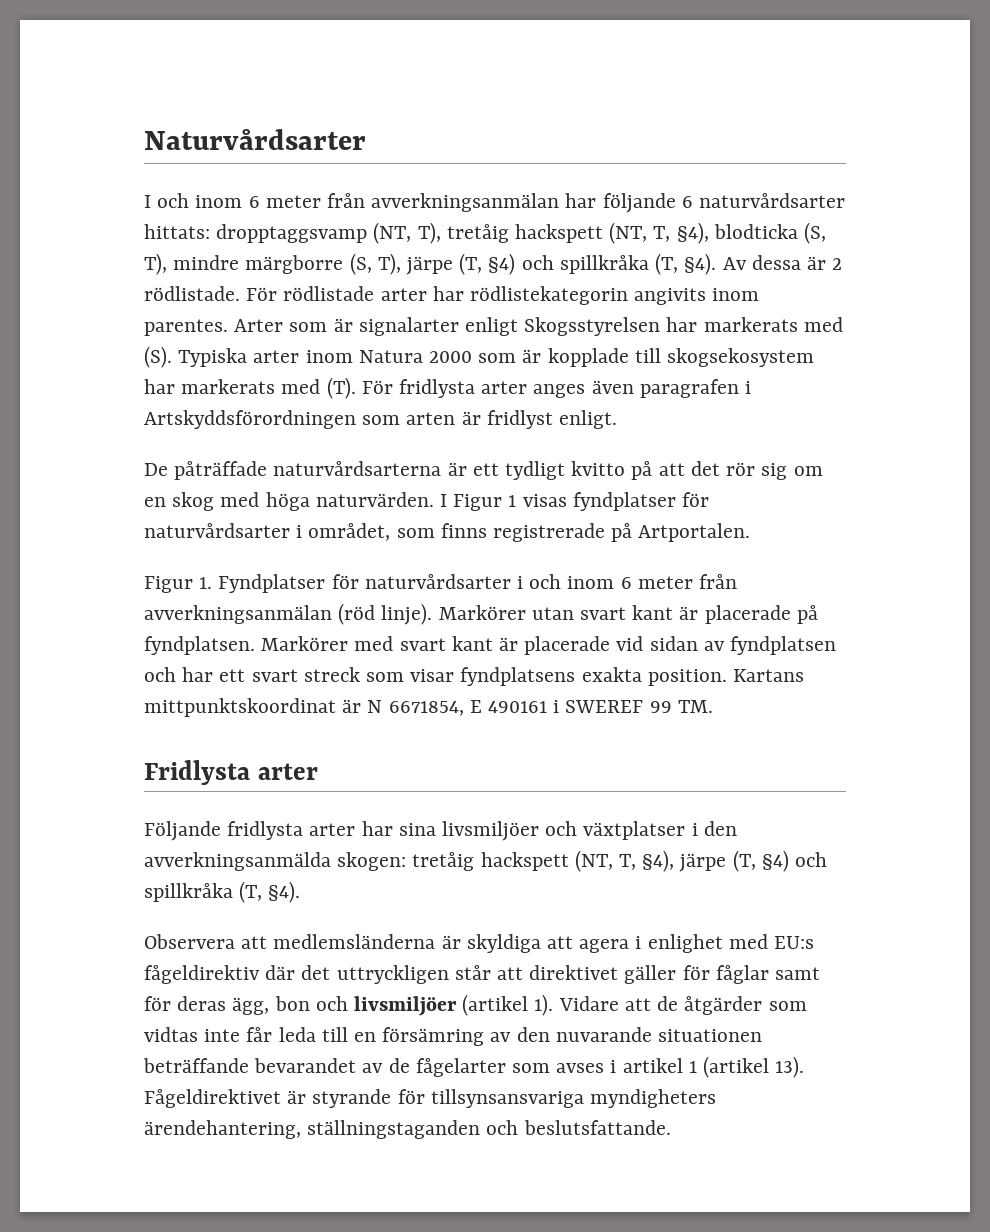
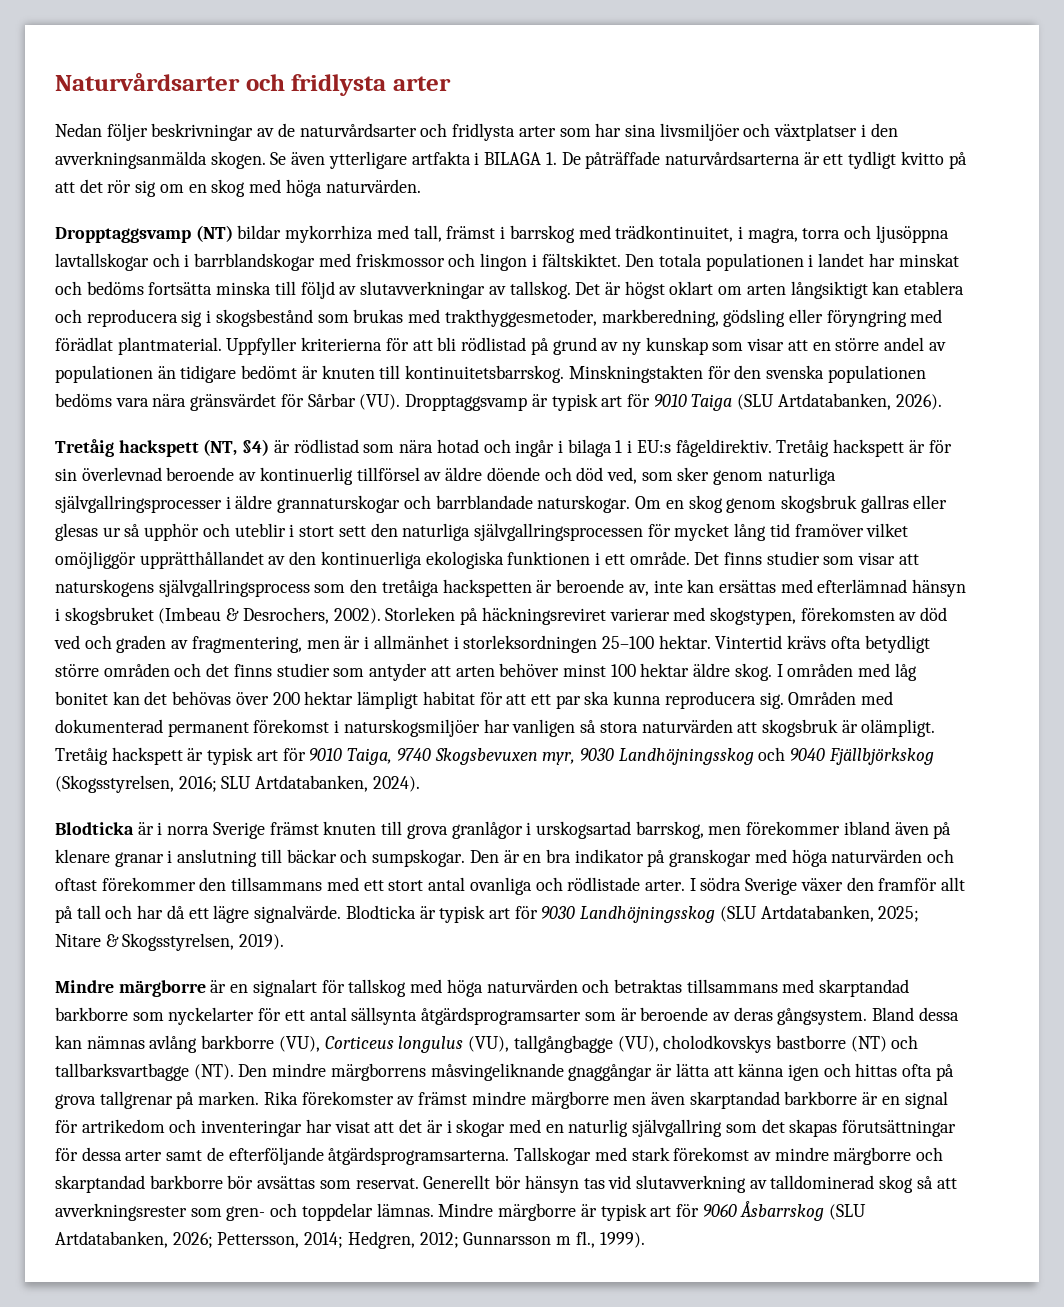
[144,193,846,213] [144,222,827,244] [144,253,843,275] [144,286,760,305] [144,317,843,336] [144,346,815,368] [144,377,752,399] [144,410,618,429] // I och inom 6 meter från avverkningsanmälan har följande 6 naturvårdsarter hittats: dropptaggsvamp (NT, T), tretåig hackspett (NT, T, §4), blodticka (S, T), mindre märgborre (S, T), järpe (T, §4) och spillkråka (T, §4). Av dessa är 2 rödlistade. För rödlistade arter har rödlistekategorin angivits inom parentes. Arter som är signalarter enligt Skogsstyrelsen har markerats med (S). Typiska arter inom Natura 2000 som är kopplade till skogsekosystem har markerats med (T). För fridlysta arter anges även paragrafen i Artskyddsförordningen som arten är fridlyst enligt. // -> [245,74,451,96] [55,123,898,141] [55,151,557,169] och fridlysta arter // Nedan följer beskrivningar av de naturvårdsarter och fridlysta arter som har sina livsmiljöer och växtplatser i den avverkningsanmälda skogen. Se även ytterligare artfakta i BILAGA 1.
[440,492,710,511] [144,523,751,542] [144,574,738,593] [144,603,818,625] [144,636,837,655] [144,667,805,686] [144,698,713,717] [144,760,318,785] [144,821,737,841] [144,850,828,872] [144,881,301,903] [144,934,815,953] [144,965,821,984] [144,994,807,1016] [144,1027,763,1046] [143,1056,805,1078] [144,1089,717,1108] [144,1120,671,1139] I Figur 1 visas fyndplatser för naturvårdsarter i området, som finns registrerade på Artportalen. // Figur 1. Fyndplatser för naturvårdsarter i och inom 6 meter från avverkningsanmälan (röd linje). Markörer utan svart kant är placerade på fyndplatsen. Markörer med svart kant är placerade vid sidan av fyndplatsen och har ett svart streck som visar fyndplatsens exakta position. Kartans mittpunktskoordinat är N 6671854, E 490161 i SWEREF 99 TM. // Fridlysta arter // Följande fridlysta arter har sina livsmiljöer och växtplatser i den avverkningsanmälda skogen: tretåig hackspett (NT, T, §4), järpe (T, §4) och spillkråka (T, §4). // Observera att medlemsländerna är skyldiga att agera i enlighet med EU:s fågeldirektiv där det uttryckligen står att direktivet gäller för fåglar samt för deras ägg, bon och livsmiljöer (artikel 1). Vidare att de åtgärder som vidtas inte får leda till en försämring av den nuvarande situationen beträffande bevarandet av de fågelarter som avses i artikel 1 (artikel 13). Fågeldirektivet är styrande för tillsynsansvariga myndigheters ärendehantering, ställningstaganden och beslutsfattande. -> [55,225,949,243] [55,253,959,271] [55,281,965,299] [55,309,943,327] [55,337,946,355] [55,365,926,383] [55,393,942,411] [55,439,952,457] [55,467,836,485] [55,495,948,513] [55,523,909,541] [55,551,919,569] [55,579,967,597] [55,607,948,625] [54,635,930,653] [55,663,917,681] [55,691,894,709] [55,719,936,737] [55,747,934,765] [55,775,420,793] [55,821,952,839] [55,849,955,867] [55,877,966,895] [55,905,920,923] [55,933,285,951] [55,979,910,997] [55,1007,959,1025] [55,1035,919,1053] [55,1063,954,1081] [55,1091,948,1109] [55,1119,957,1137] [55,1147,944,1165] [55,1175,957,1193] [55,1201,867,1221] [55,1231,645,1249] // Dropptaggsvamp (NT) bildar mykorrhiza med tall, främst i barrskog med trädkontinuitet, i magra, torra och ljusöppna lavtallskogar och i barrblandskogar med friskmossor och lingon i fältskiktet. Den totala populationen i landet har minskat och bedöms fortsätta minska till följd av slutavverkningar av tallskog. Det är högst oklart om arten långsiktigt kan etablera och reproducera sig i skogsbestånd som brukas med trakthyggesmetoder, markberedning, gödsling eller föryngring med förädlat plantmaterial. Uppfyller kriterierna för att bli rödlistad på grund av ny kunskap som visar att en större andel av populationen än tidigare bedömt är knuten till kontinuitetsbarrskog. Minskningstakten för den svenska populationen bedöms vara nära gränsvärdet för Sårbar (VU). Dropptaggsvamp är typisk art för 9010 Taiga (SLU Artdatabanken, 2026). // Tretåig hackspett (NT, §4) är rödlistad som nära hotad och ingår i bilaga 1 i EU:s fågeldirektiv. Tretåig hackspett är för sin överlevnad beroende av kontinuerlig tillförsel av äldre döende och död ved, som sker genom naturliga självgallringsprocesser i äldre grannaturskogar och barrblandade naturskogar. Om en skog genom skogsbruk gallras eller glesas ur så upphör och uteblir i stort sett den naturliga självgallringsprocessen för mycket lång tid framöver vilket omöjliggör upprätthållandet av den kontinuerliga ekologiska funktionen i ett område. Det finns studier som visar att naturskogens självgallringsprocess som den tretåiga hackspetten är beroende av, inte kan ersättas med efterlämnad hänsyn i skogsbruket (Imbeau & Desrochers, 2002). Storleken på häckningsreviret varierar med skogstypen, förekomsten av död ved och graden av fragmentering, men är i allmänhet i storleksordningen 25–100 hektar. Vintertid krävs ofta betydligt större områden och det finns studier som antyder att arten behöver minst 100 hektar äldre skog. I områden med låg bonitet kan det behövas över 200 hektar lämpligt habitat för att ett par ska kunna reproducera sig. Områden med dokumenterad permanent förekomst i naturskogsmiljöer har vanligen så stora naturvärden att skogsbruk är olämpligt. Tretåig hackspett är typisk art för 9010 Taiga, 9740 Skogsbevuxen myr, 9030 Landhöjningsskog och 9040 Fjällbjörkskog (Skogsstyrelsen, 2016; SLU Artdatabanken, 2024). // Blodticka är i norra Sverige främst knuten till grova granlågor i urskogsartad barrskog, men förekommer ibland även på klenare granar i anslutning till bäckar och sumpskogar. Den är en bra indikator på granskogar med höga naturvärden och oftast förekommer den tillsammans med ett stort antal ovanliga och rödlistade arter. I södra Sverige växer den framför allt på tall och har då ett lägre signalvärde. Blodticka är typisk art för 9030 Landhöjningsskog (SLU Artdatabanken, 2025; Nitare & Skogsstyrelsen, 2019). // Mindre märgborre är en signalart för tallskog med höga naturvärden och betraktas tillsammans med skarptandad barkborre som nyckelarter för ett antal sällsynta åtgärdsprogramsarter som är beroende av deras gångsystem. Bland dessa kan nämnas avlång barkborre (VU), Corticeus longulus (VU), tallgångbagge (VU), cholodkovskys bastborre (NT) och tallbarksvartbagge (NT). Den mindre märgborrens måsvingeliknande gnaggångar är lätta att känna igen och hittas ofta på grova tallgrenar på marken. Rika förekomster av främst mindre märgborre men även skarptandad barkborre är en signal för artrikedom och inventeringar har visat att det är i skogar med en naturlig självgallring som det skapas förutsättningar för dessa arter samt de efterföljande åtgärdsprogramsarterna. Tallskogar med stark förekomst av mindre märgborre och skarptandad barkborre bör avsättas som reservat. Generellt bör hänsyn tas vid slutavverkning av talldominerad skog så att avverkningsrester som gren- och toppdelar lämnas. Mindre märgborre är typisk art för 9060 Åsbarrskog (SLU Artdatabanken, 2026; Pettersson, 2014; Hedgren, 2012; Gunnarsson m fl., 1999).

